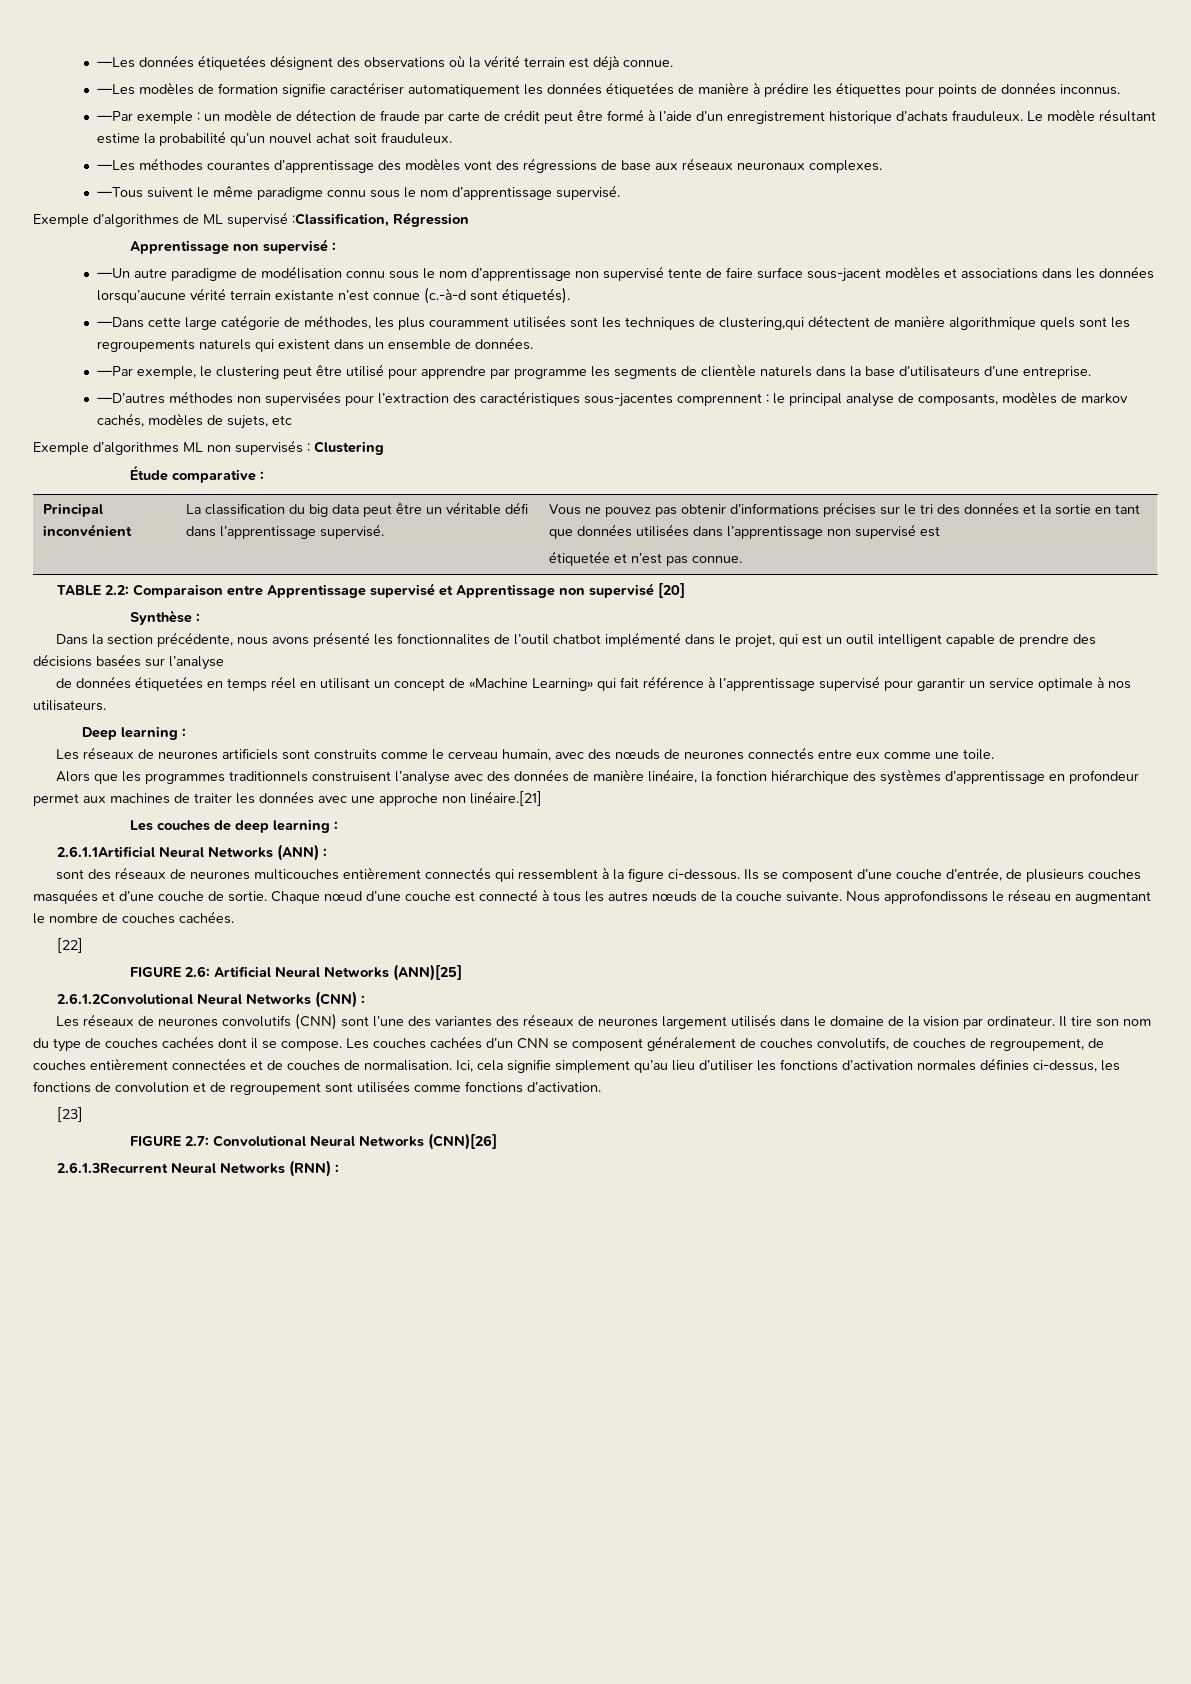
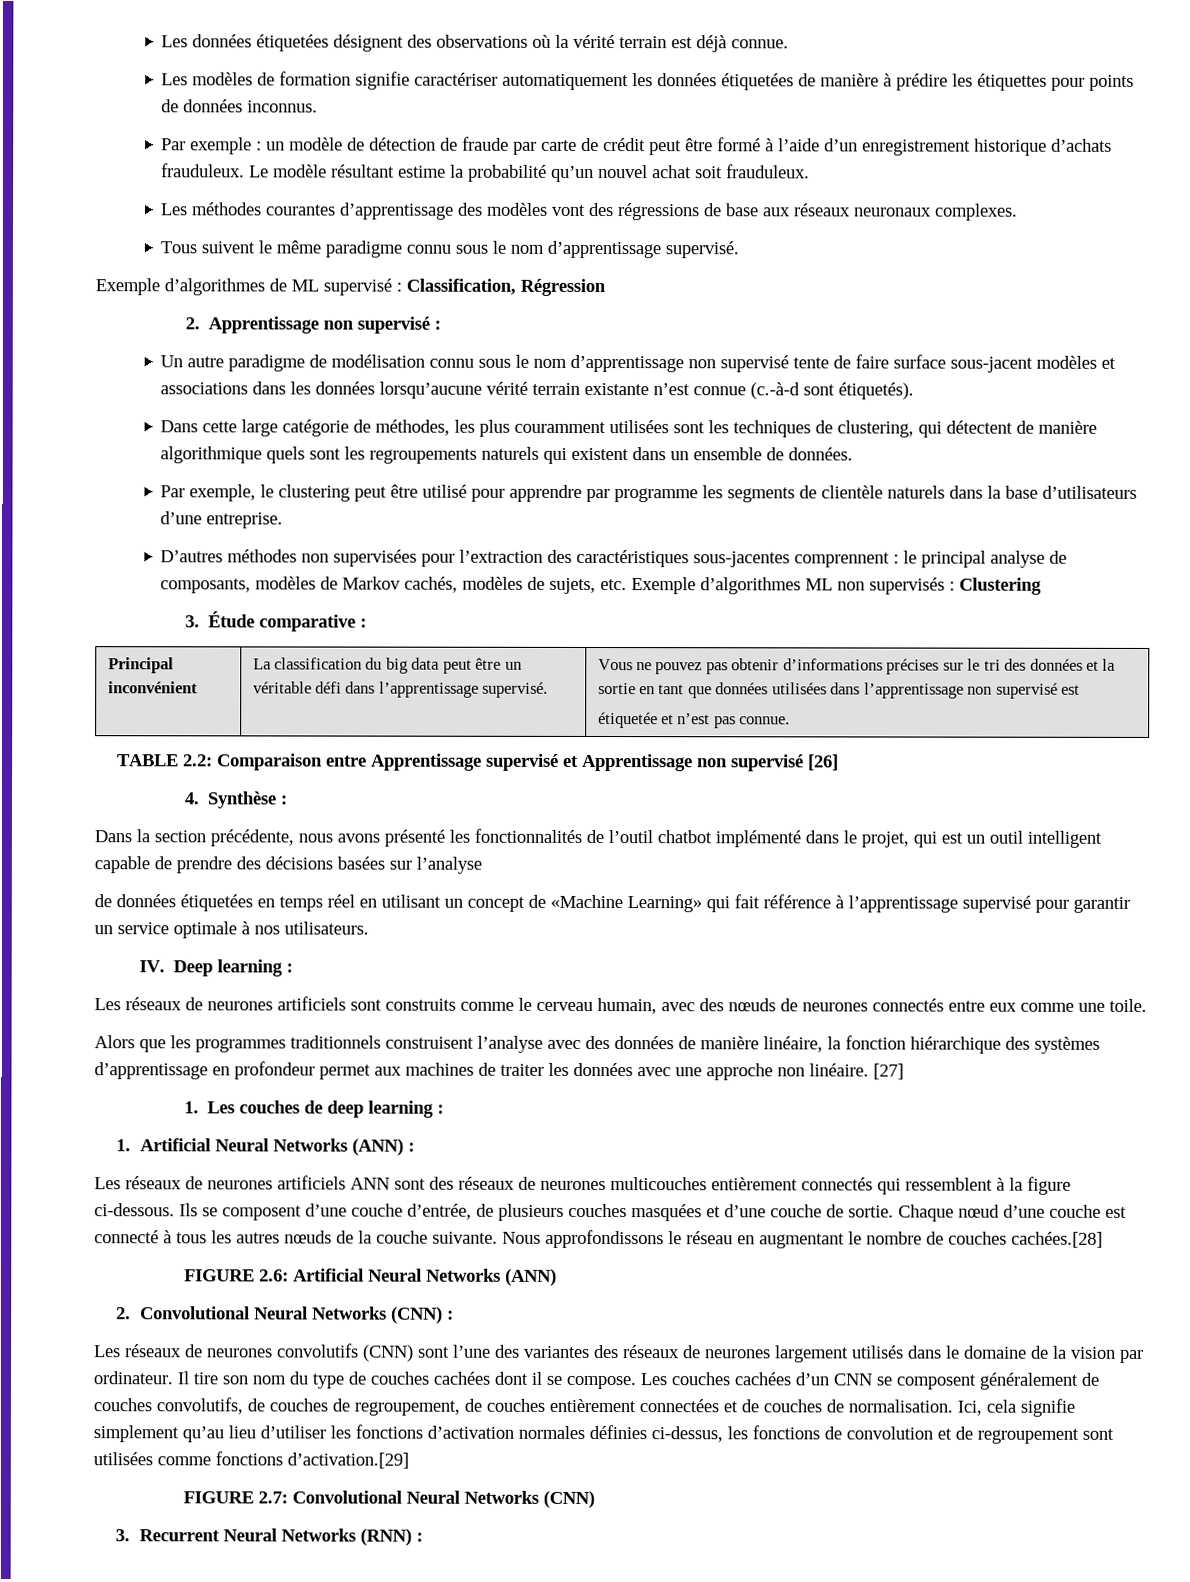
[97,57,136,68] —Les -> [161,35,189,48] Les
[97,84,136,95] —Les -> [161,73,189,86] Les
[97,111,134,121] —Par -> [161,138,187,151] Par
[97,160,136,171] —Les -> [161,203,189,216] Les
[97,187,144,198] —Tous -> [160,241,198,254] Tous
[292,213,389,227] :Classification, -> [396,278,516,295] : Classification,
(469, 219) none -> [184,317,200,330] 2.
[97,268,131,278] —Un -> [160,355,184,368] Un
[97,317,145,328] —Dans -> [160,420,199,433] Dans
[719,317,805,330] clustering,qui -> [837,420,943,438] clustering, qui
[97,366,134,376] —Par -> [160,485,186,498] Par
[97,393,166,404] —D’autres -> [160,550,224,563] D’autres
[1081,393,1129,404] markov -> [342,576,402,590] Markov
[272,415,293,425] etc // -> [600,579,628,591] etc.
(384, 448) none -> [184,615,200,628] 3.
[658,583,686,598] [20] // -> [808,754,840,771] [183,792,199,805] [26] // 4.
[396,633,490,645] fonctionnalites -> [474,828,582,843] fonctionnalités
(106, 705) none -> [138,960,165,973] IV.
[470,791,542,806] linéaire.[21] // -> [809,1063,904,1080] [183,1101,199,1114] linéaire. [27] // 1.
[57,846,156,857] 2.6.1.1Artificial -> [116,1138,211,1152] 1. Artificial
(328, 852) none -> [94,1175,390,1190] Les réseaux de neurones artificiels ANN
[179,911,234,924] [57,938,84,953] cachées. // [22] -> [1011,1231,1103,1248] cachées.[28]
[393,964,463,981] [57,993,194,1005] (ANN)[25] // 2.6.1.2Convolutional -> [504,1268,557,1286] [116,1306,250,1320] (ANN) // 2. Convolutional
[527,1082,601,1092] [57,1107,84,1122] d’activation. // [23] -> [287,1452,409,1469] d’activation.[29]
[428,1133,498,1150] [57,1162,169,1174] (CNN)[26] // 2.6.1.3Recurrent -> [542,1490,595,1509] [115,1529,220,1542] (CNN) // 3. Recurrent

